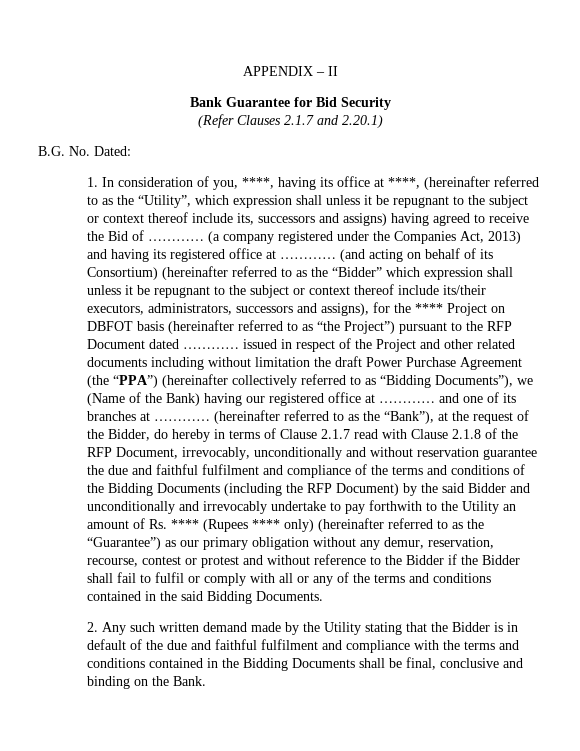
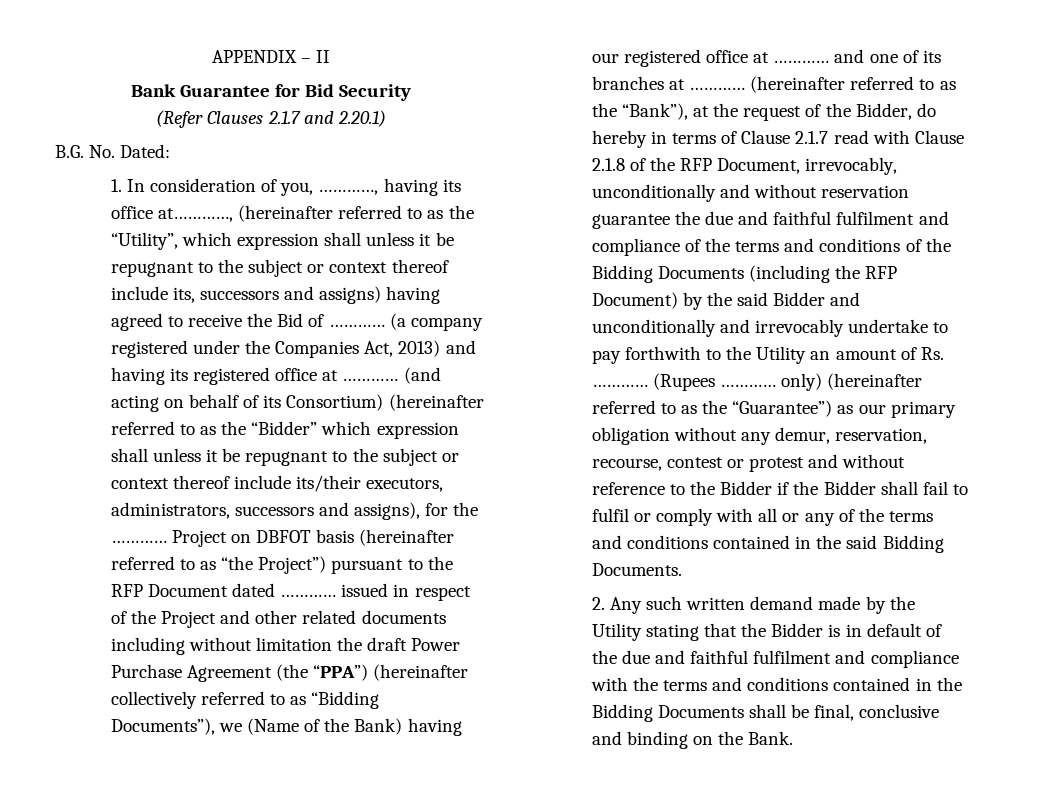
[241,177,274,189] ****, -> [318,189,379,195] …………,
[373,177,420,189] at ****, -> [157,208,233,222] at…………,
[414,303,443,313] **** -> [110,540,167,543] …………
[170,519,280,532] **** (Rupees **** -> [591,373,777,391] ………… (Rupees …………

